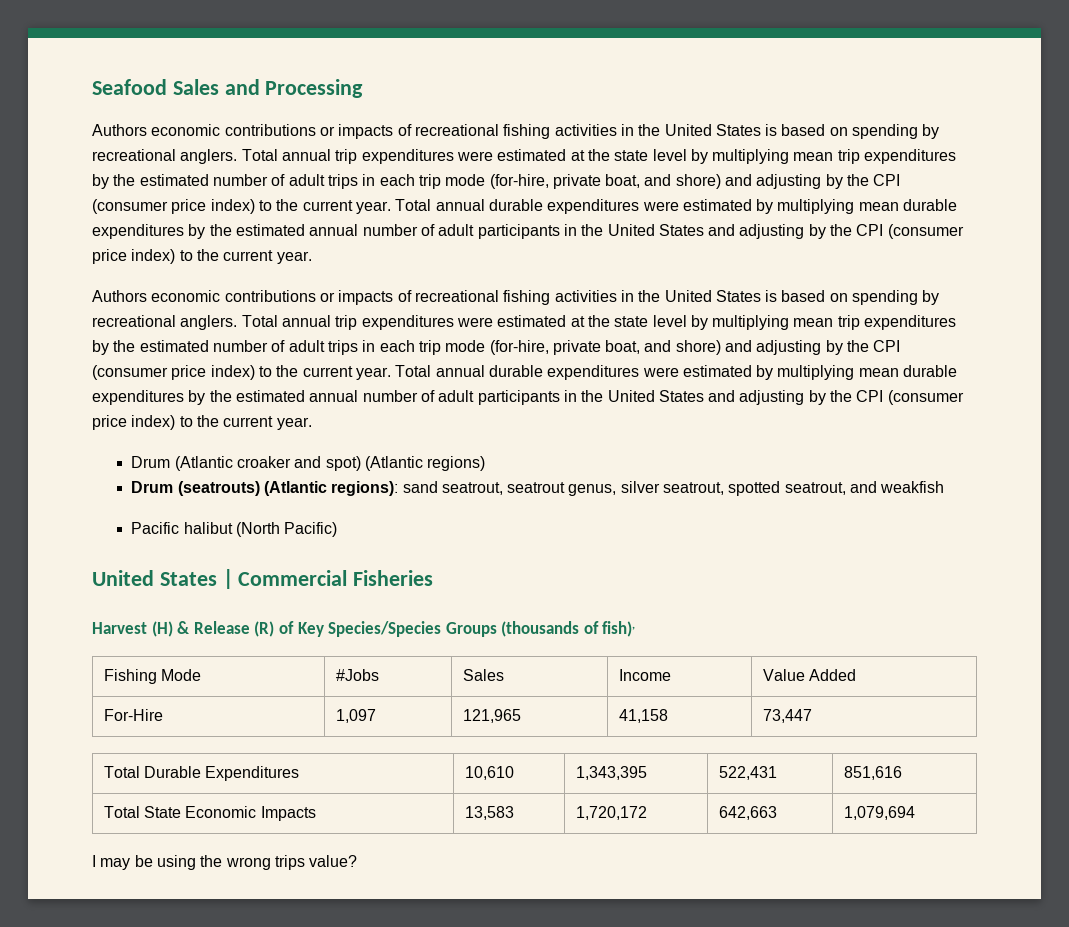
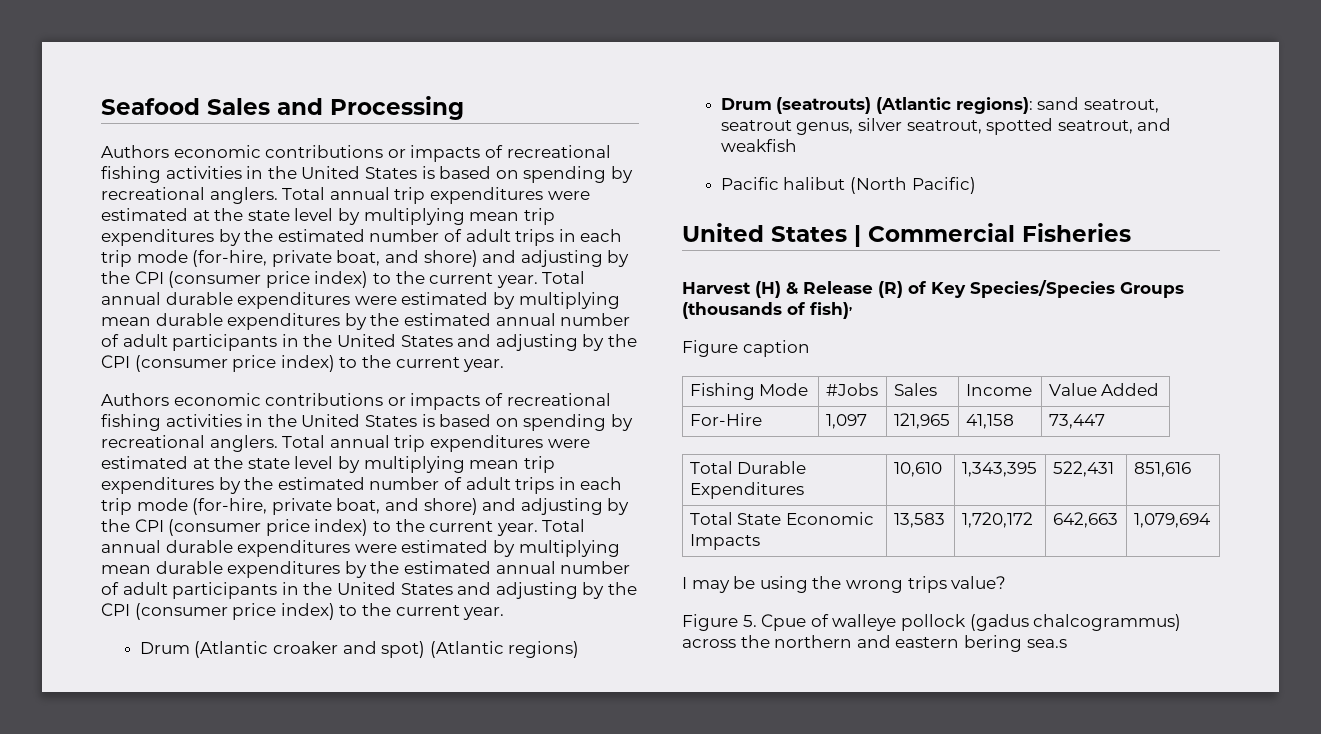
(636, 629) none -> [682,340,810,357] // Figure caption
(358, 861) none -> [682,614,1182,631] [682,635,1067,652] // Figure 5. Cpue of walleye pollock (gadus chalcogrammus) across the northern and eastern bering sea.s

